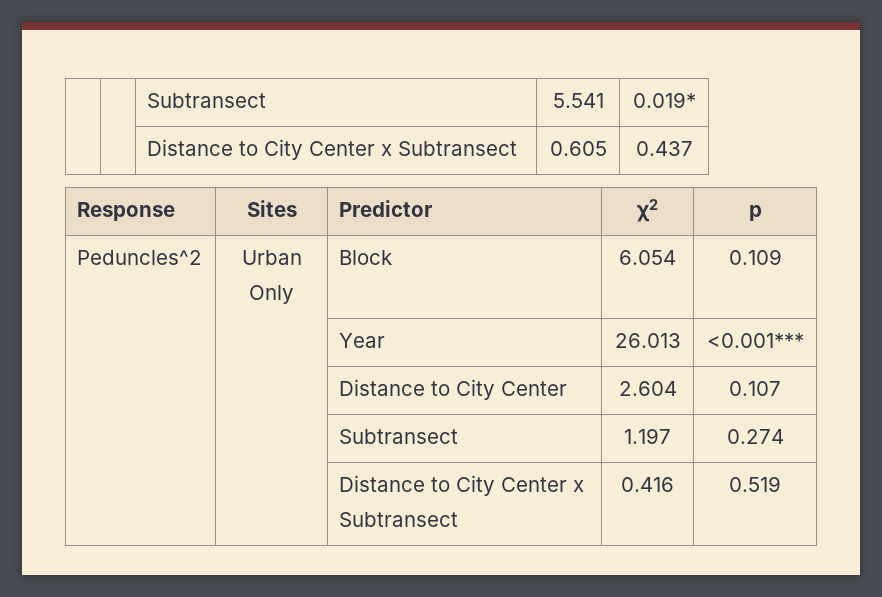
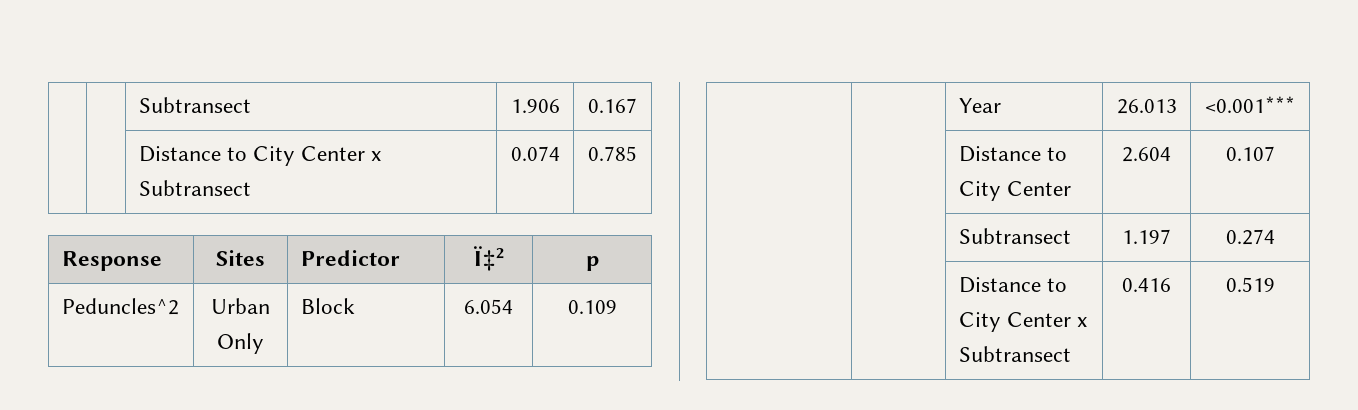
[147,93,267,108] [552,93,604,108] [632,92,696,108] [147,139,518,160] [549,141,607,156] [635,141,693,156] | | Subtransect | 5.541 | 0.019* // | | Distance to City Center x Subtransect | 0.605 | 0.437 -> [138,97,251,113] [510,99,560,113] [588,98,637,113] [138,146,382,166] [138,180,251,196] [510,146,560,161] [588,146,637,161] | | Subtransect | 1.906 | 0.167 // | | Distance to City Center x Subtransect | 0.074 | 0.785
[637,199,658,222] χ2 -> [472,246,504,271] Ï‡2

